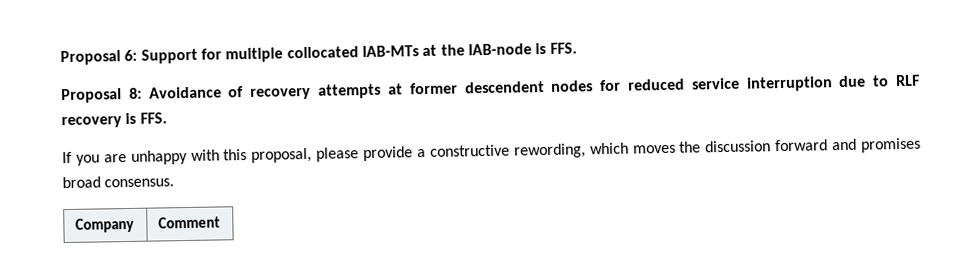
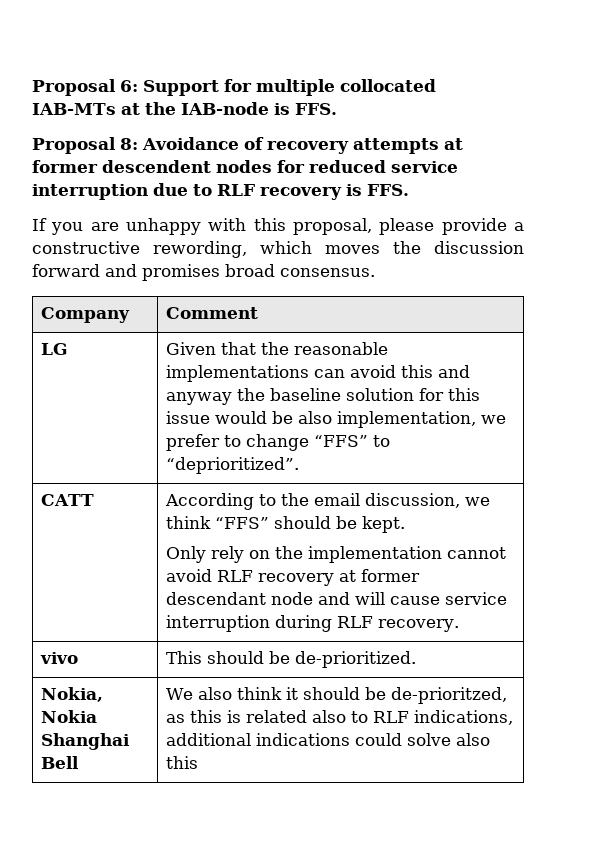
(221, 222) none -> [41,343,69,355] [166,342,389,355] [166,365,471,382] [166,388,481,405] [166,411,507,428] [166,434,391,451] [166,457,300,474] [41,494,95,506] [165,493,491,510] [166,516,406,533] [166,546,507,563] [166,569,421,586] [166,592,508,605] [166,615,460,632] [40,652,79,664] [166,651,417,668] [41,687,104,702] [41,710,98,723] [41,733,131,750] [41,756,80,769] [166,687,508,704] [166,710,514,725] [166,733,491,746] [166,756,199,769] // LG | Given that the reasonable implementations can avoid this and anyway the baseline solution for this issue would be also implementation, we prefer to change “FFS” to “deprioritized”. // CATT | According to the email discussion, we think “FFS” should be kept. // Only rely on the implementation cannot avoid RLF recovery at former descendant node and will cause service interruption during RLF recovery. // vivo | This should be de-prioritized. // Nokia, Nokia Shanghai Bell | We also think it should be de-prioritzed, as this is related also to RLF indications, additional indications could solve also this

